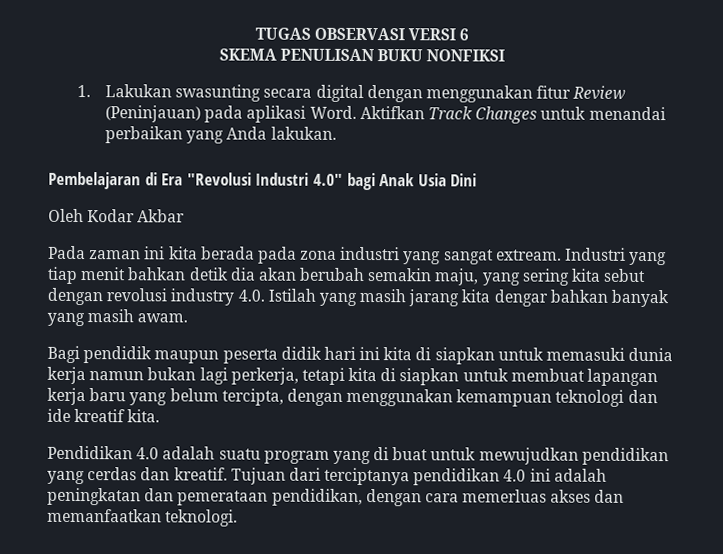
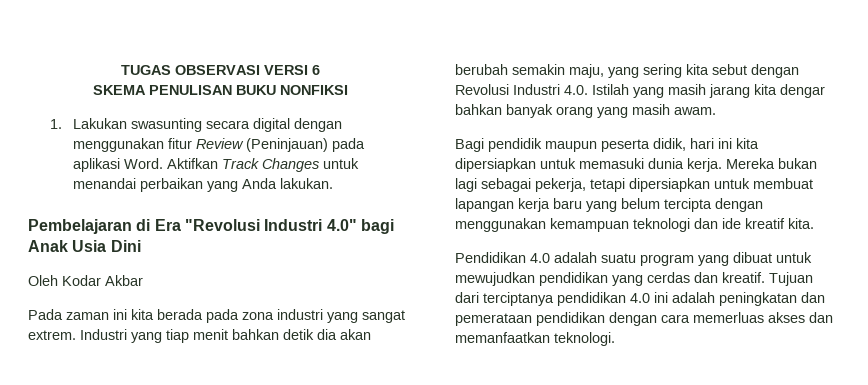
[495,249,562,261] extream. -> [28,330,76,340] extrem.
[106,288,235,306] revolusi industry -> [455,84,560,95] Revolusi Industri
(670, 298) none -> [556,106,593,118] orang
[280,346,322,360] didik -> [653,138,686,151] didik,
[415,347,495,365] di siapkan -> [455,158,536,172] dipersiapkan
[47,366,460,386] kerja namun bukan lagi perkerja, tetapi kita di siapkan -> [687,158,817,172] [455,178,710,192] kerja. Mereka bukan lagi sebagai pekerja, tetapi dipersiapkan
[221,388,284,406] tercipta, -> [664,198,712,212] tercipta
[373,447,429,461] di buat -> [733,252,772,263] dibuat
[271,488,363,507] pendidikan, -> [536,312,605,326] pendidikan

